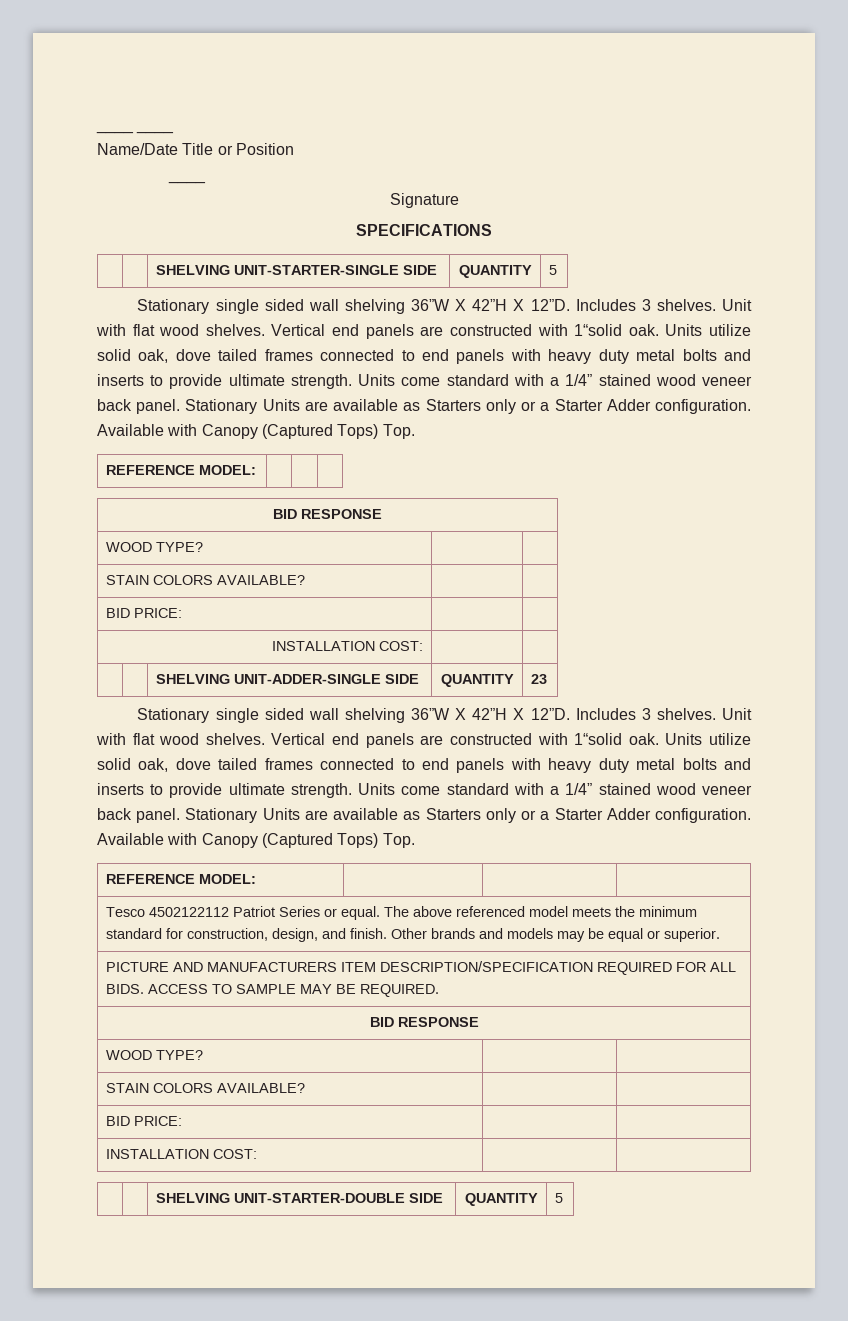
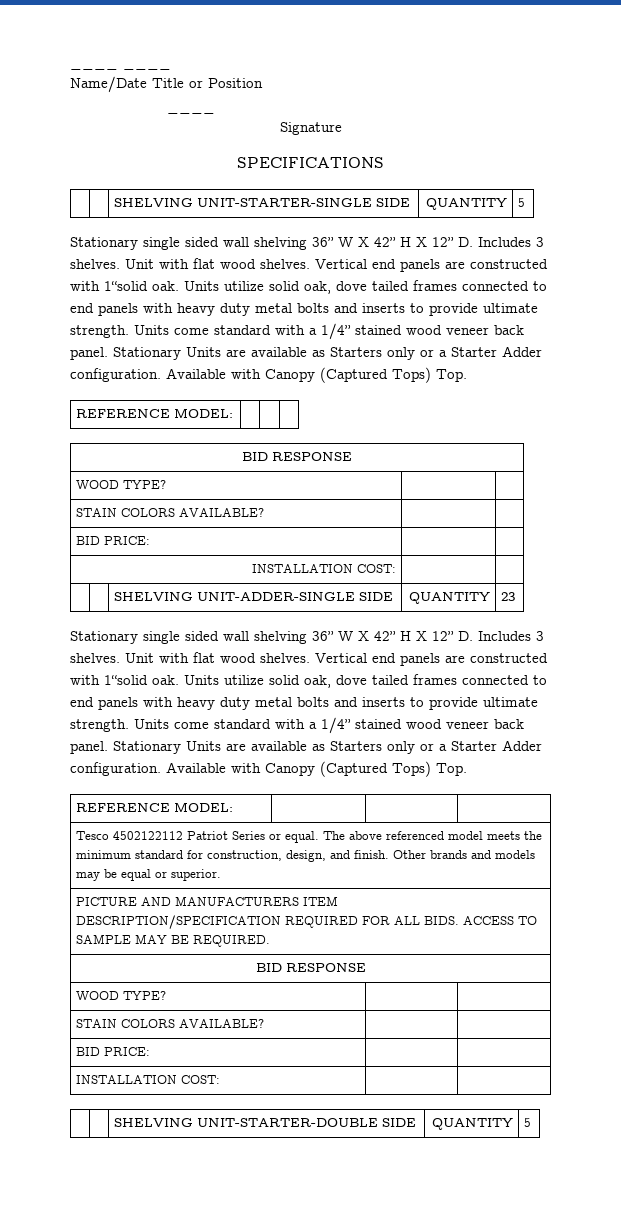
[411,299,570,311] 36”W X 42”H X 12”D. -> [312,237,473,247] 36” W X 42” H X 12” D.
[411,708,570,720] 36”W X 42”H X 12”D. -> [312,631,473,641] 36” W X 42” H X 12” D.

